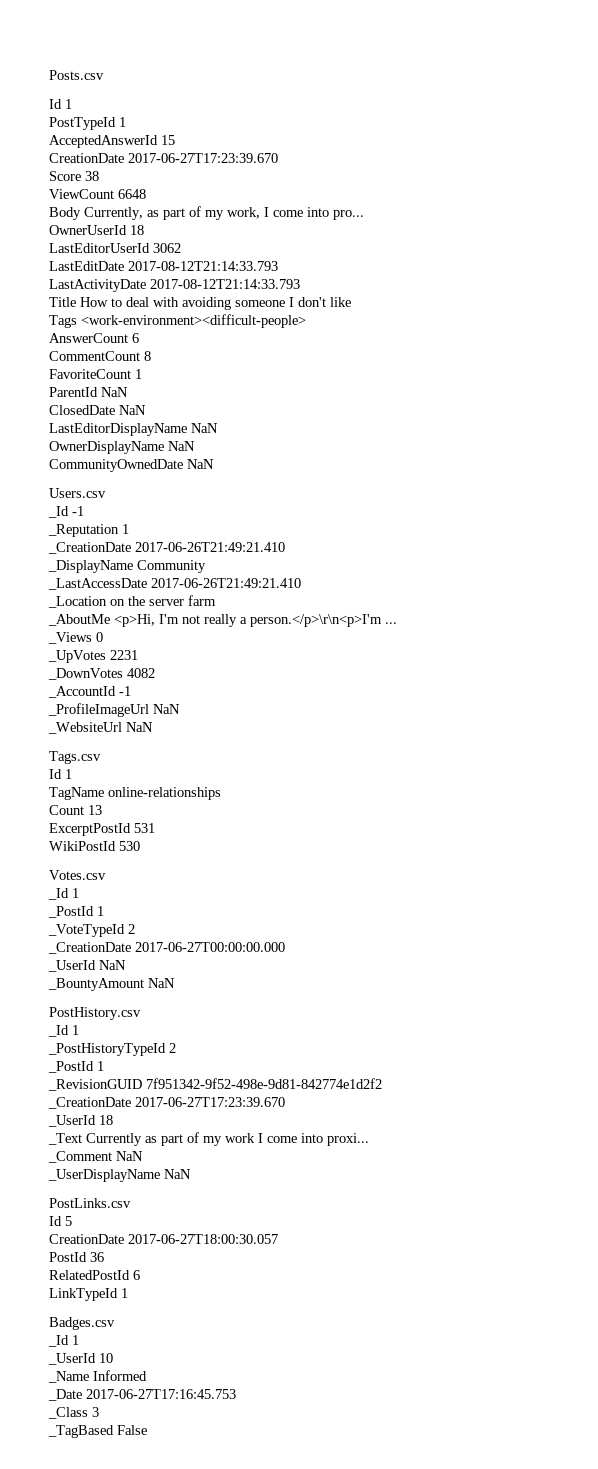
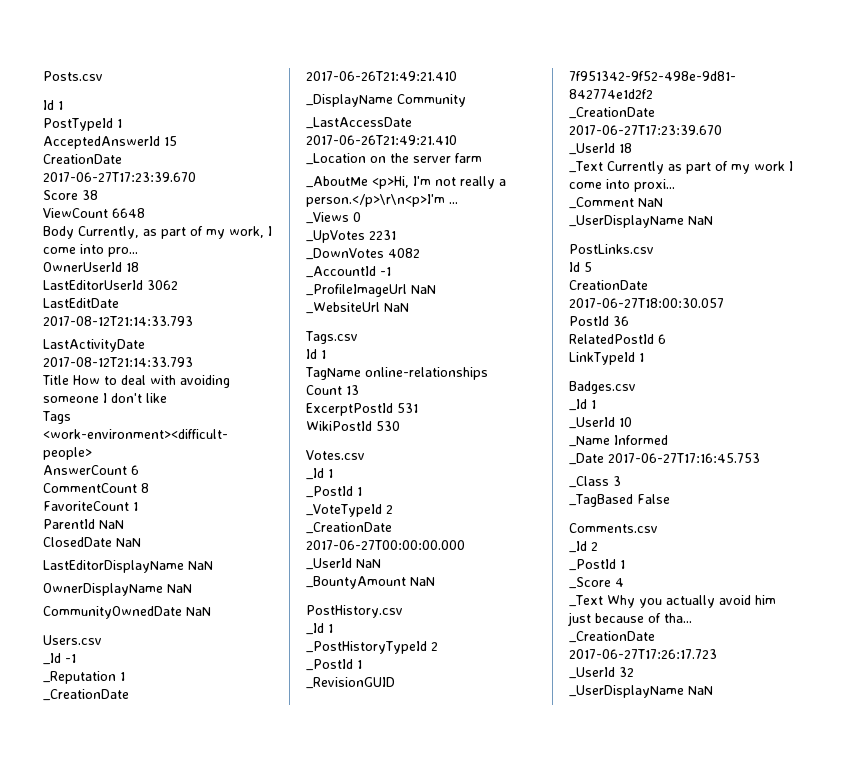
(147, 1430) none -> [569,523,658,533] [569,541,598,553] [569,559,625,571] [569,577,624,589] [569,595,776,608] [568,612,692,626] [569,631,655,643] [569,649,717,659] [569,667,634,679] [569,685,713,698] // Comments.csv // _Id 2 // _PostId 1 // _Score 4 // _Text Why you actually avoid him just because of tha... // _CreationDate 2017-06-27T17:26:17.723 // _UserId 32 // _UserDisplayName NaN

